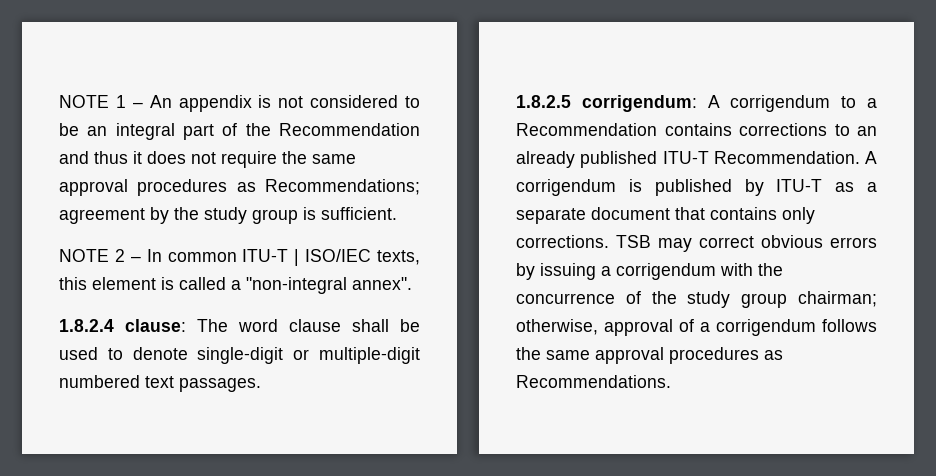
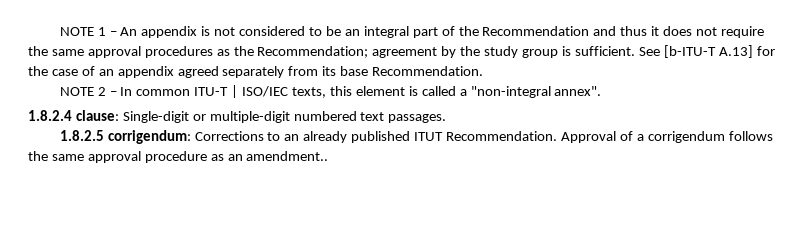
[265,179,420,195] Recommendations; -> [233,46,369,58] the Recommendation;
(397, 213) none -> [638,45,775,58] [28,66,484,78] See [b-ITU-T A.13] for the case of an appendix agreed separately from its base Recommendation.
[197,319,420,332] [59,347,284,364] The word clause shall be used to denote single-digit -> [122,111,189,123] Single-digit
[707,95,877,112] [516,123,877,136] [516,151,877,168] [516,179,877,196] [516,207,815,224] [516,235,877,252] [516,263,783,280] [516,291,877,308] [516,319,673,336] A corrigendum to a Recommendation contains corrections to an already published ITU-T Recommendation. A corrigendum is published by ITU-T as a separate document that contains only corrections. TSB may correct obvious errors by issuing a corrigendum with the concurrence of the study group chairman; otherwise, approval -> [194,131,616,143] Corrections to an already published ITUT Recommendation. Approval
[669,347,783,364] [516,375,671,388] procedures as Recommendations. -> [144,151,329,163] procedure as an amendment..

